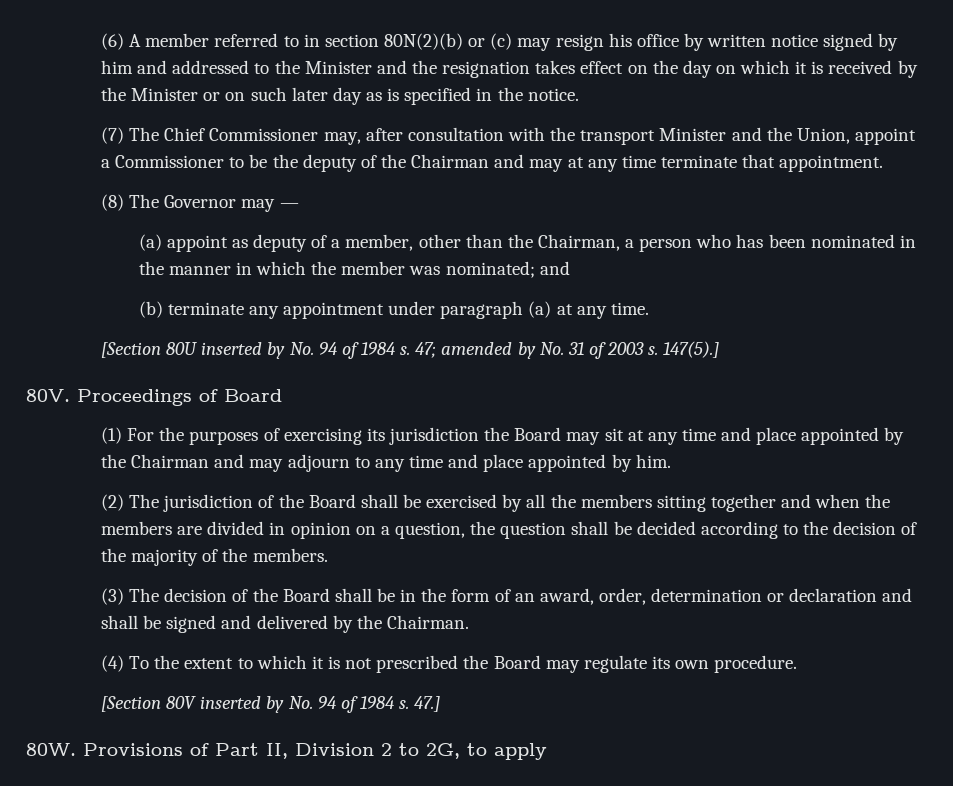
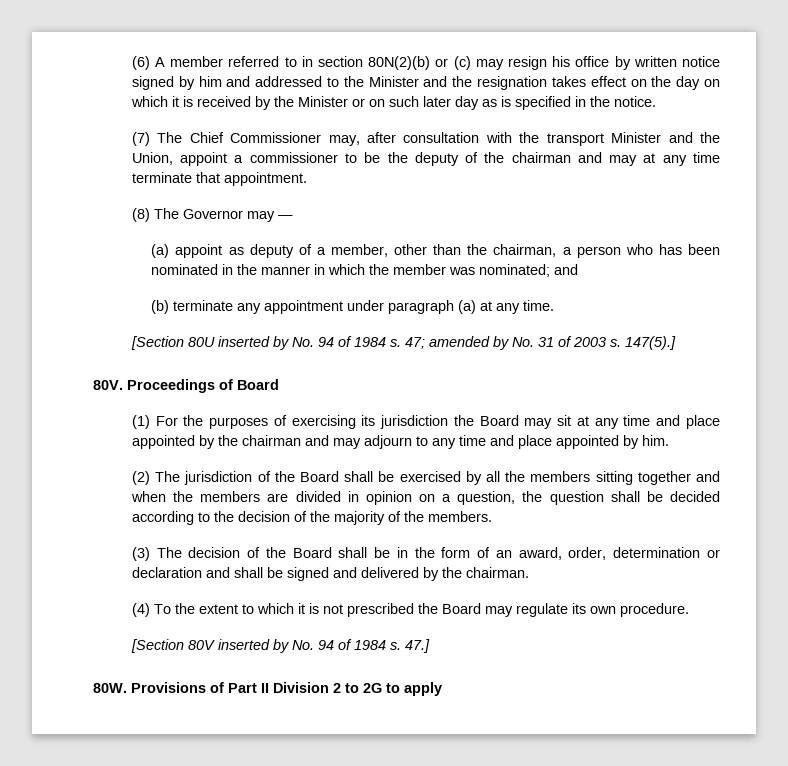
[115,155,225,168] Commissioner -> [249,152,338,163] commissioner
[411,154,490,168] Chairman -> [511,152,571,163] chairman
[537,234,620,251] Chairman, -> [493,244,557,257] chairman,
[131,454,210,468] Chairman -> [241,435,301,446] chairman
[386,615,469,629] Chairman. -> [465,567,529,578] chairman.
[266,743,288,759] II, -> [261,683,269,693] II
[426,743,460,759] 2G, -> [363,683,382,693] 2G

